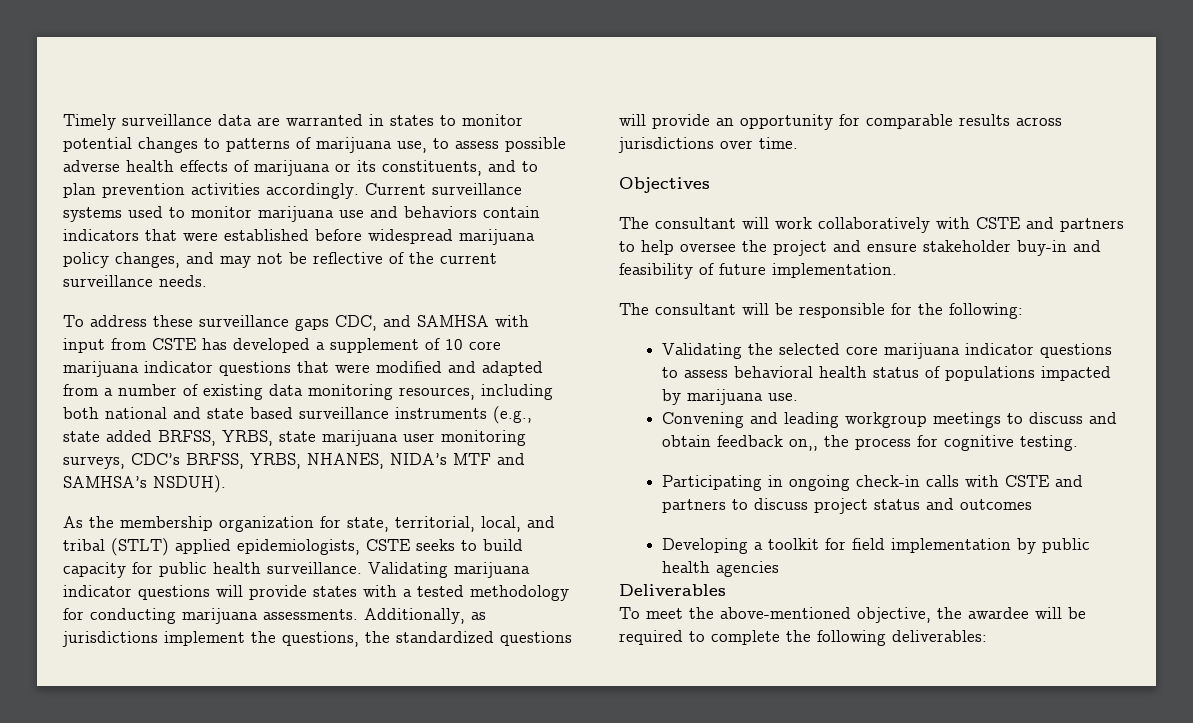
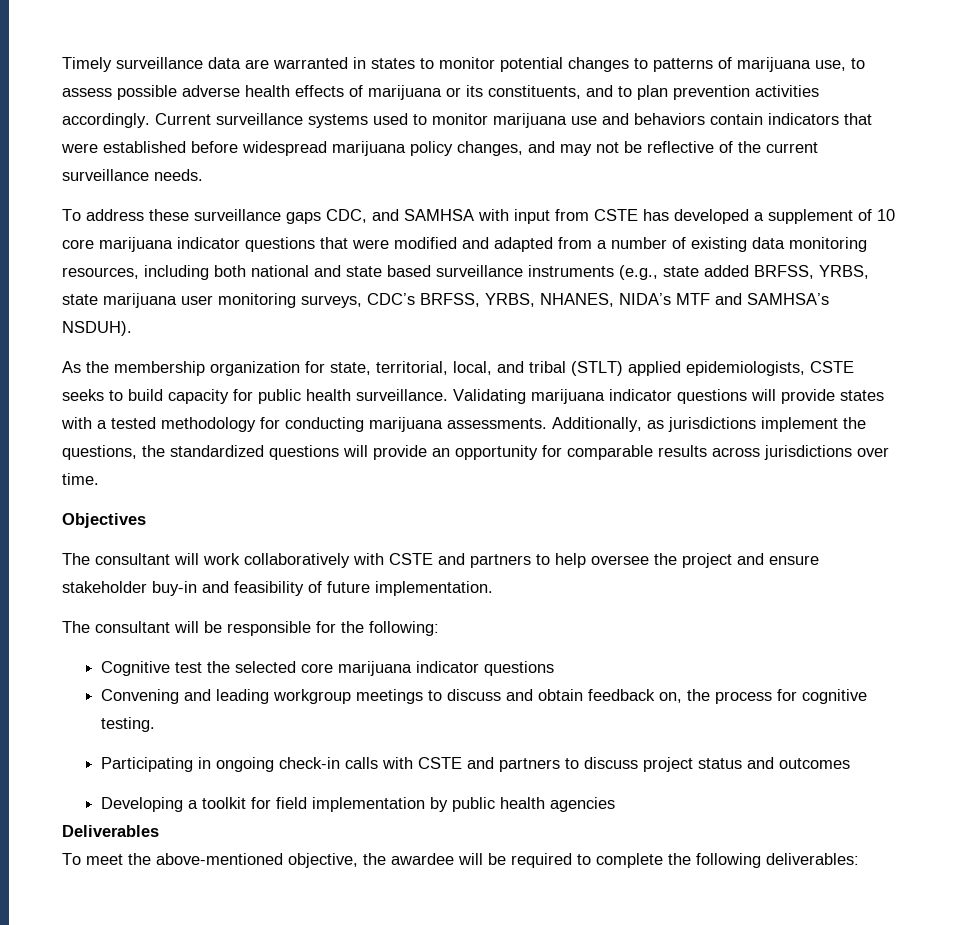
[661,343,742,359] Validating -> [101,661,203,676] Cognitive test
[661,366,1111,381] [661,389,798,405] to assess behavioral health status of populations impacted by marijuana use. -> (555, 668) none
[788,439,818,451] on,, -> [659,692,683,703] on,

